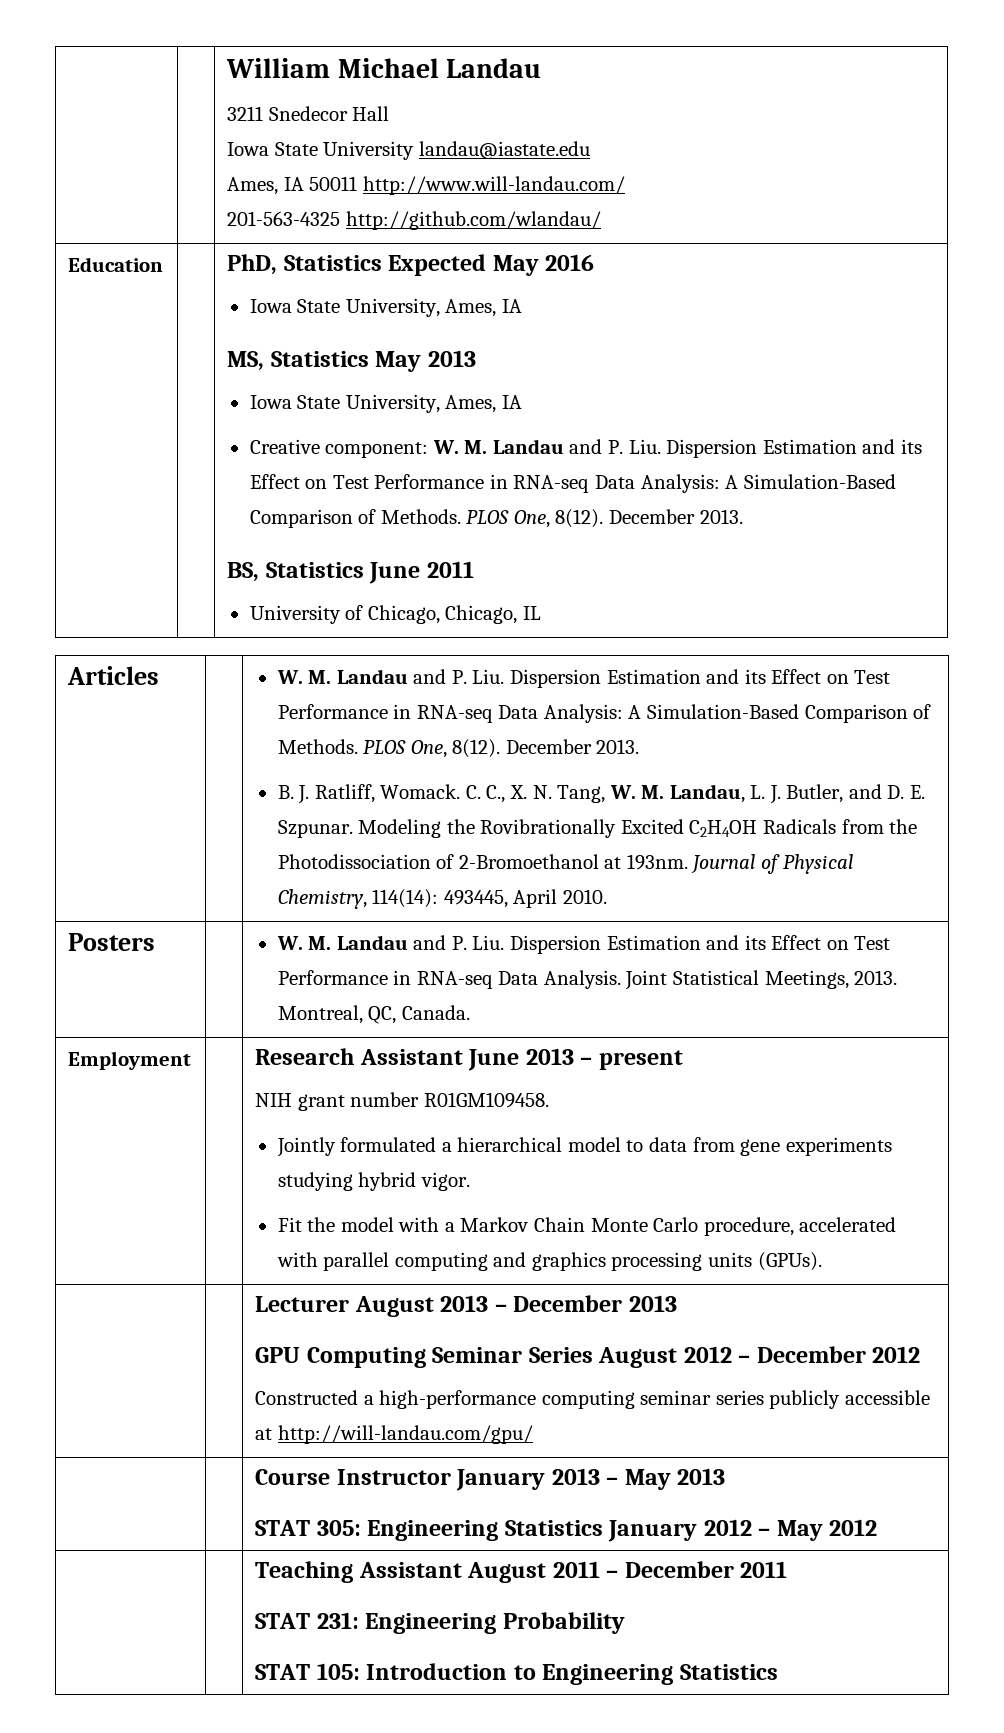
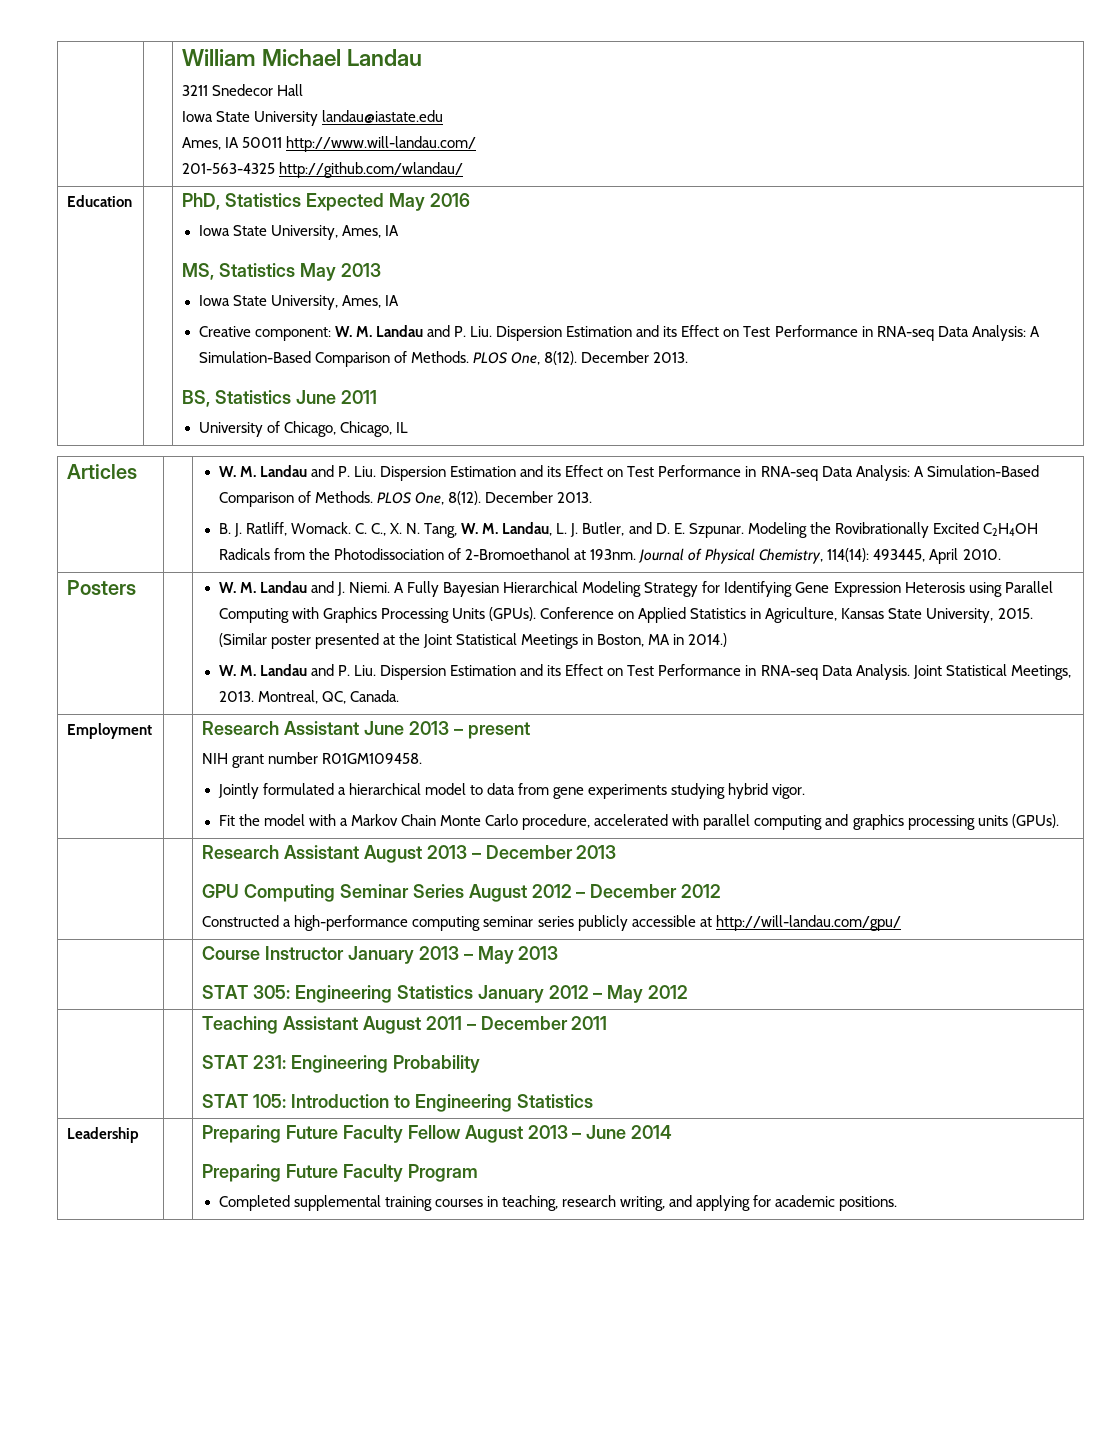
(447, 942) none -> [336,581,1053,597] [218,607,1033,623] [218,633,728,649] [218,664,334,676] J. Niemi. A Fully Bayesian Hierarchical Modeling Strategy for Identifying Gene Expression Heterosis using Parallel Computing with Graphics Processing Units (GPUs). Conference on Applied Statistics in Agriculture, Kansas State University, 2015. (Similar poster presented at the Joint Statistical Meetings in Boston, MA in 2014.) // W. M. Landau and
[255,1296,350,1312] Lecturer -> [202,845,360,859] Research Assistant
(778, 1672) none -> [67,1127,140,1143] [202,1125,673,1143] [202,1164,478,1182] [218,1195,898,1211] // Leadership | | Preparing Future Faculty Fellow August 2013 – June 2014 // Preparing Future Faculty Program // Completed supplemental training courses in teaching, research writing, and applying for academic positions.

